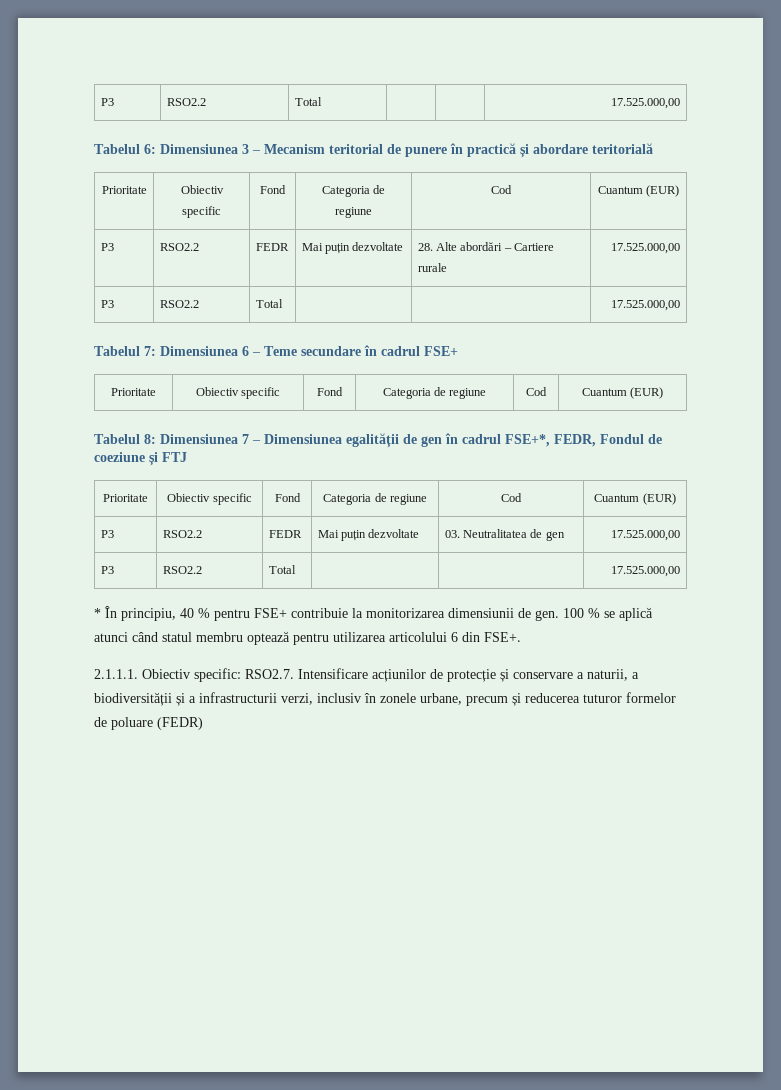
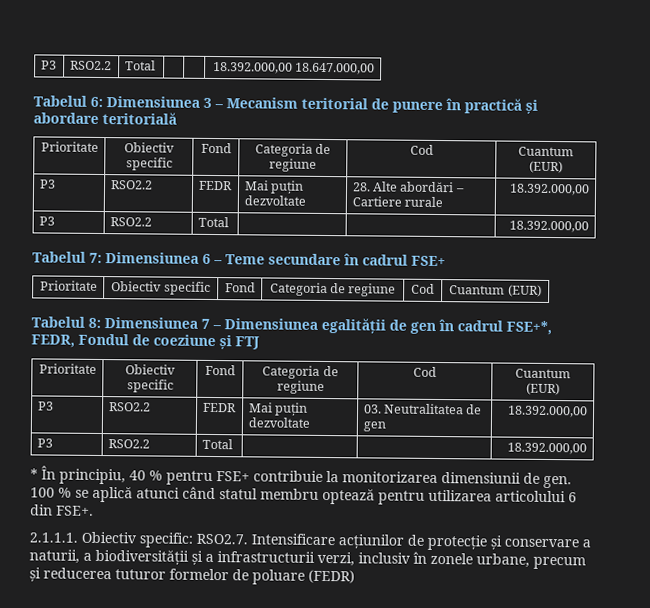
[100,98,114,106] [166,98,206,106] [294,97,322,106] [611,98,681,109] P3 | RSO2.2 | Total | | | 17.525.000,00 -> [40,60,57,70] [69,60,112,71] [124,60,156,71] [212,61,376,75] P3 | RSO2.2 | Total | | | 18.392.000,00 18.647.000,00
[611,243,681,254] [100,300,114,308] [159,300,199,308] [255,299,283,308] [611,300,681,311] 17.525.000,00 // P3 | RSO2.2 | Total | | | 17.525.000,00 -> [509,183,591,196] [38,216,55,226] [109,217,152,227] [197,216,229,228] [509,220,590,233] 18.392.000,00 // P3 | RSO2.2 | Total | | | 18.392.000,00
[611,530,681,541] [100,566,114,574] [162,566,202,574] [268,565,296,574] [611,566,681,577] 17.525.000,00 // P3 | RSO2.2 | Total | | | 17.525.000,00 -> [508,405,589,418] [36,438,53,448] [107,439,150,449] [201,438,233,450] [507,442,588,455] 18.392.000,00 // P3 | RSO2.2 | Total | | | 18.392.000,00

